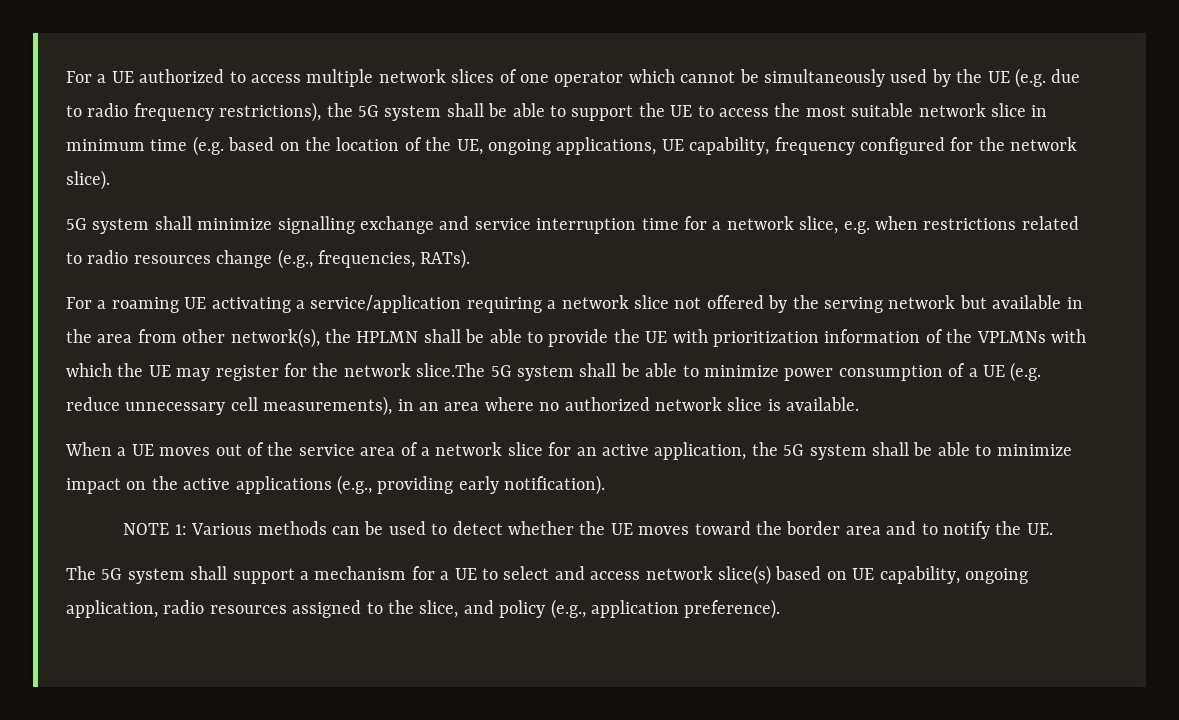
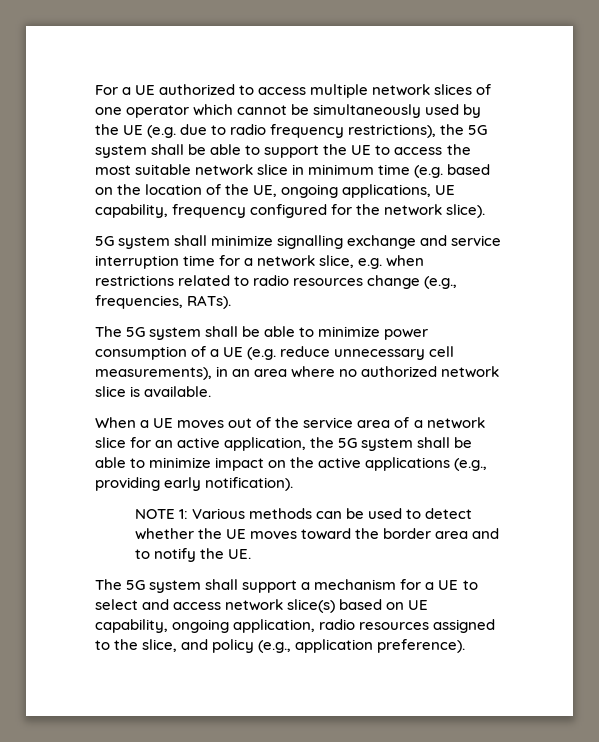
[66,295,1083,313] [66,328,1086,348] [66,363,486,381] For a roaming UE activating a service/application requiring a network slice not offered by the serving network but available in the area from other network(s), the HPLMN shall be able to provide the UE with prioritization information of the VPLMNs with which the UE may register for the network slice.The -> [95,326,122,337] The

